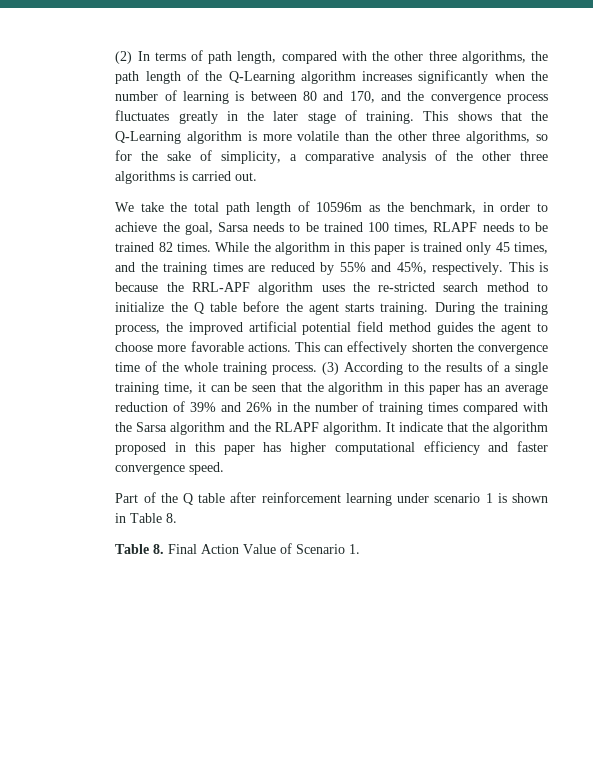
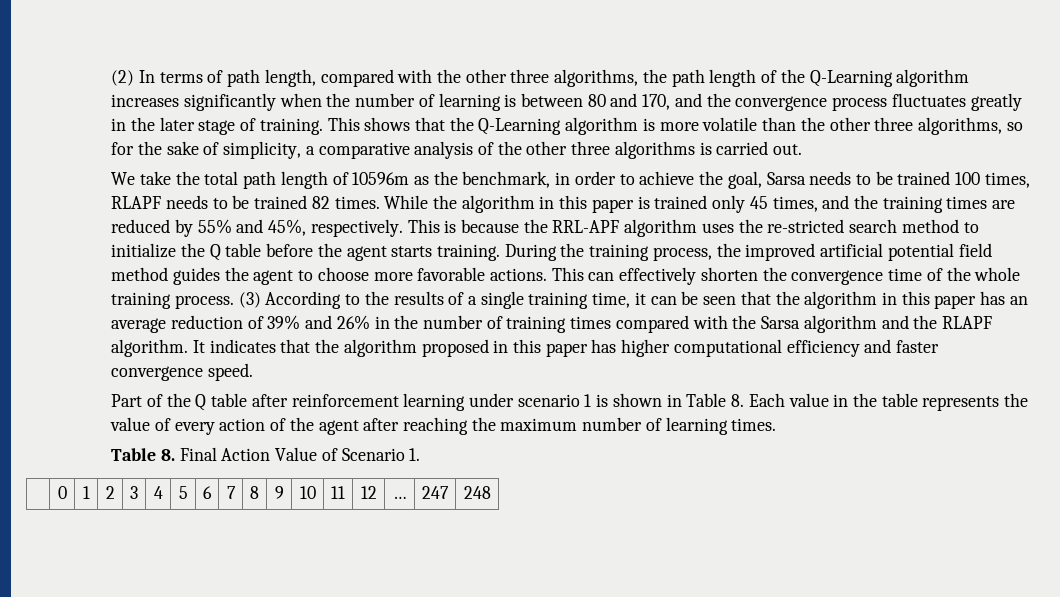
[398,422,443,432] indicate -> [209,339,276,353] indicates
(178, 518) none -> [748,393,1029,411] [110,417,777,435] Each value in the table represents the value of every action of the agent after reaching the maximum number of learning times.
(361, 549) none -> [57,486,67,499] [82,486,90,499] [105,486,115,499] [130,486,138,499] [153,486,163,499] [178,486,188,499] [203,486,212,499] [226,486,236,499] [250,486,259,499] [274,486,284,499] [299,486,316,499] [331,486,345,499] [360,486,377,499] [392,496,407,499] [422,486,449,499] [463,486,491,499] // | 0 | 1 | 2 | 3 | 4 | 5 | 6 | 7 | 8 | 9 | 10 | 11 | 12 | … | 247 | 248

